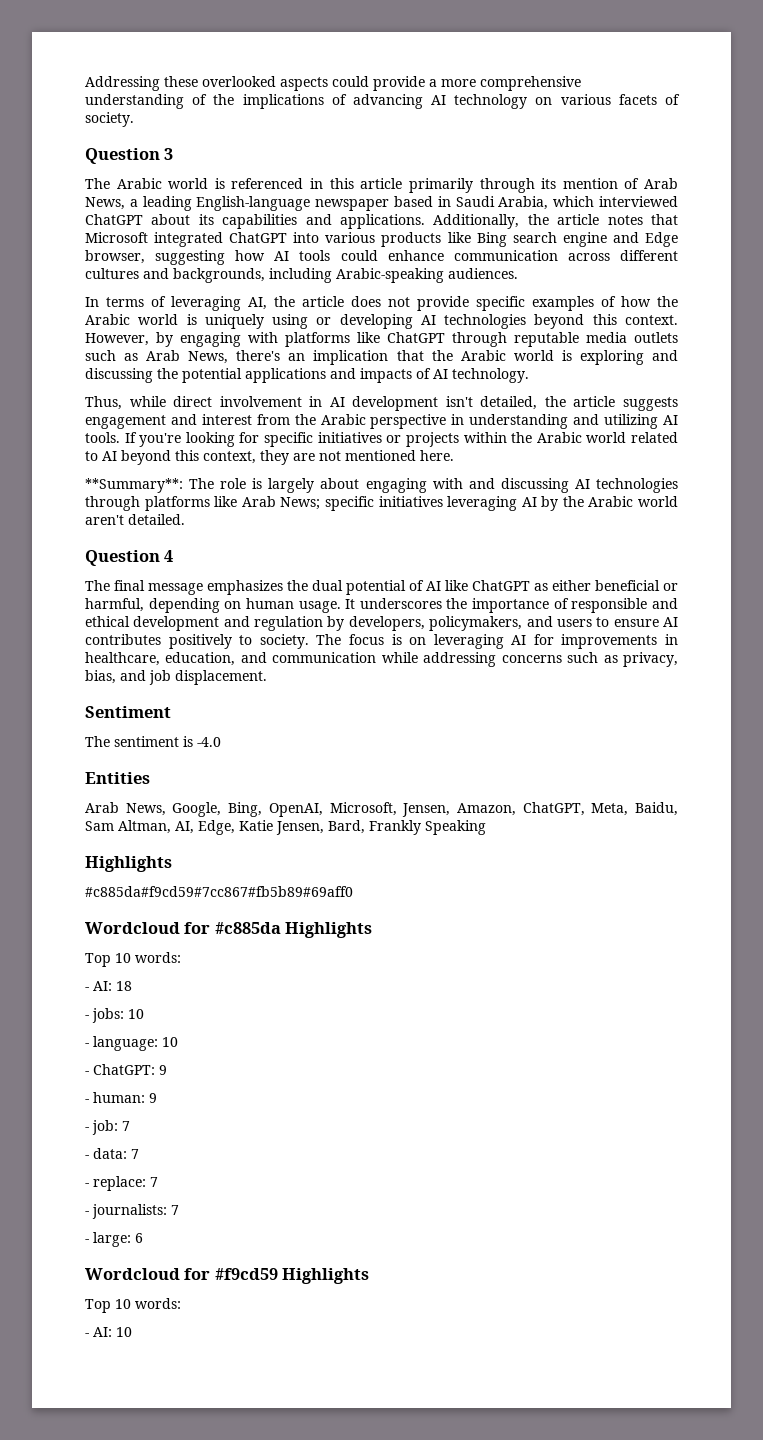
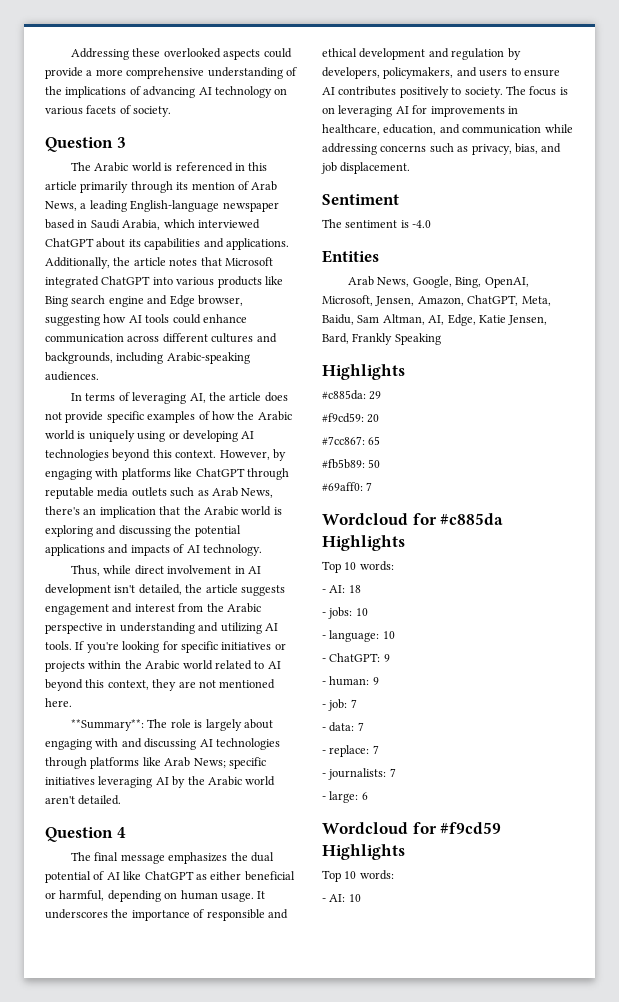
[85,886,353,897] #c885da#f9cd59#7cc867#fb5b89#69aff0 -> [322,390,382,400] [322,413,380,423] [322,436,381,445] [322,459,381,469] [322,482,373,491] #c885da: 29 // #f9cd59: 20 // #7cc867: 65 // #fb5b89: 50 // #69aff0: 7

